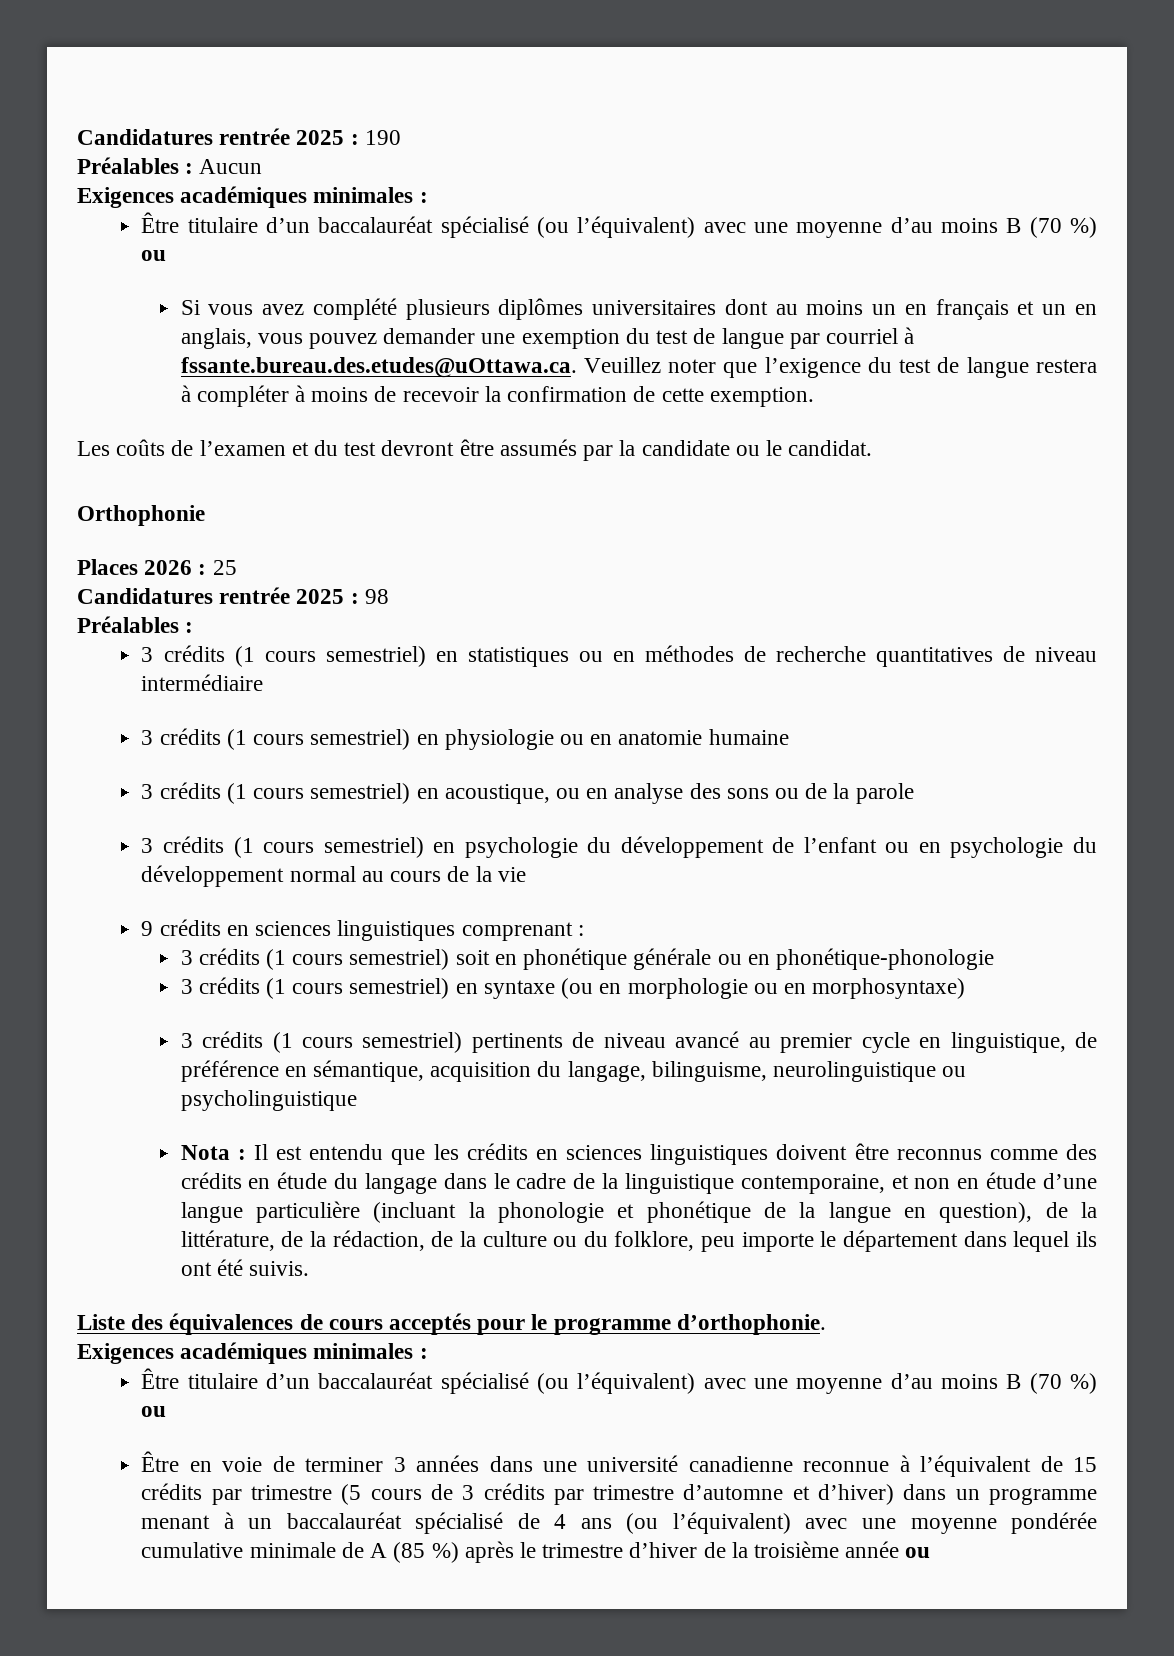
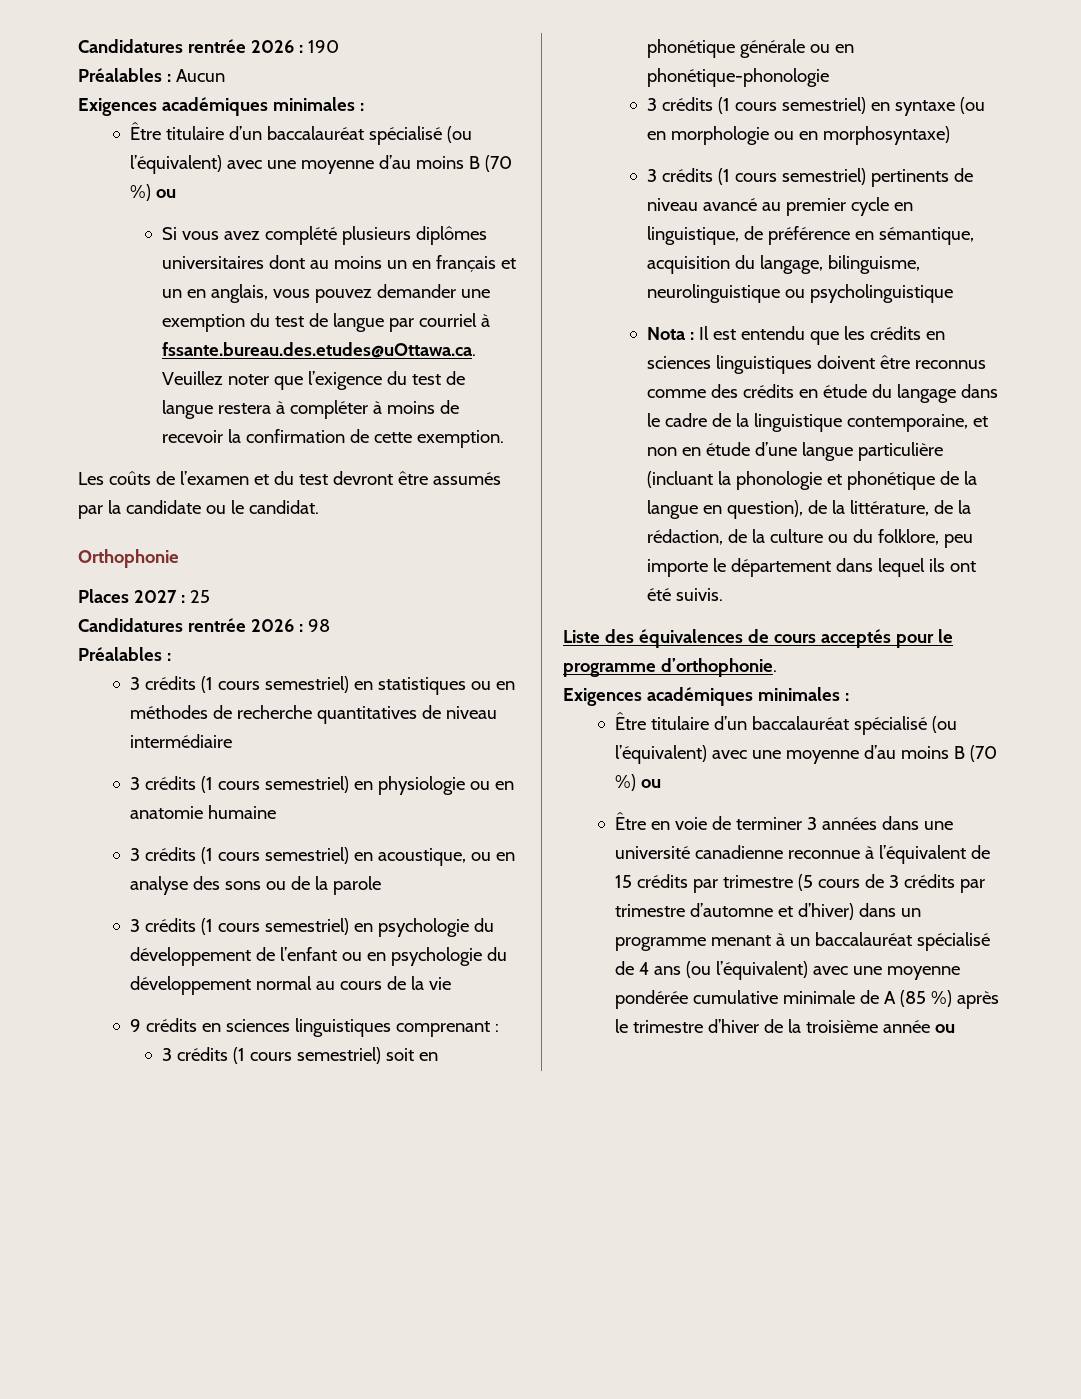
[77,128,345,145] Candidatures rentrée 2025 -> [78,39,294,53] Candidatures rentrée 2026
[144,560,193,575] 2026 -> [133,590,177,603] 2027
[296,589,345,604] 2025 -> [250,619,294,632] 2026

